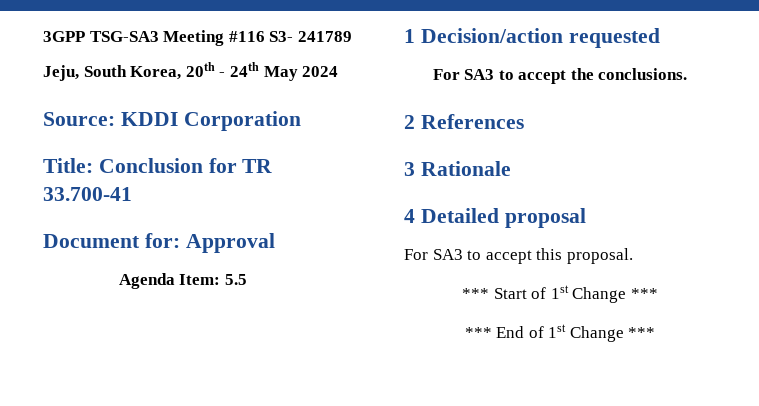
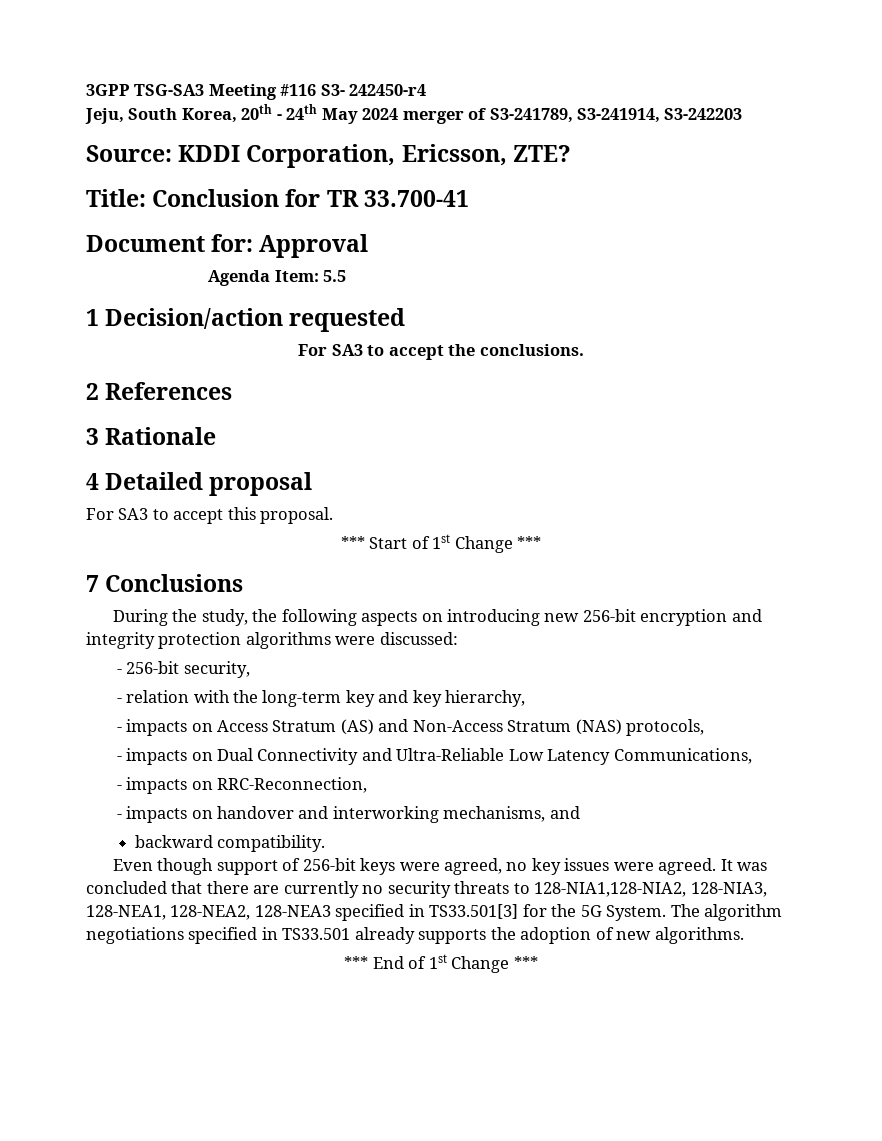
[297,31,352,42] 241789 -> [349,84,427,96] 242450-r4
(339, 71) none -> [402,108,743,124] merger of S3-241789, S3-241914, S3-242203
[183,111,301,131] Corporation -> [246,144,571,168] Corporation, Ericsson, ZTE?
(658, 293) none -> [86,574,244,592] [112,609,762,626] [86,632,458,649] [116,661,250,678] [116,690,526,707] [116,719,705,736] [116,748,752,765] [116,777,367,794] [116,806,580,823] [134,835,326,852] [112,858,768,875] [86,881,767,898] [86,904,783,921] [86,927,744,944] // 7 Conclusions // During the study, the following aspects on introducing new 256-bit encryption and integrity protection algorithms were discussed: // - 256-bit security, // - relation with the long-term key and key hierarchy, // - impacts on Access Stratum (AS) and Non-Access Stratum (NAS) protocols, // - impacts on Dual Connectivity and Ultra-Reliable Low Latency Communications, // - impacts on RRC-Reconnection, // - impacts on handover and interworking mechanisms, and // backward compatibility. // Even though support of 256-bit keys were agreed, no key issues were agreed. It was concluded that there are currently no security threats to 128-NIA1,128-NIA2, 128-NIA3, 128-NEA1, 128-NEA2, 128-NEA3 specified in TS33.501[3] for the 5G System. The algorithm negotiations specified in TS33.501 already supports the adoption of new algorithms.

